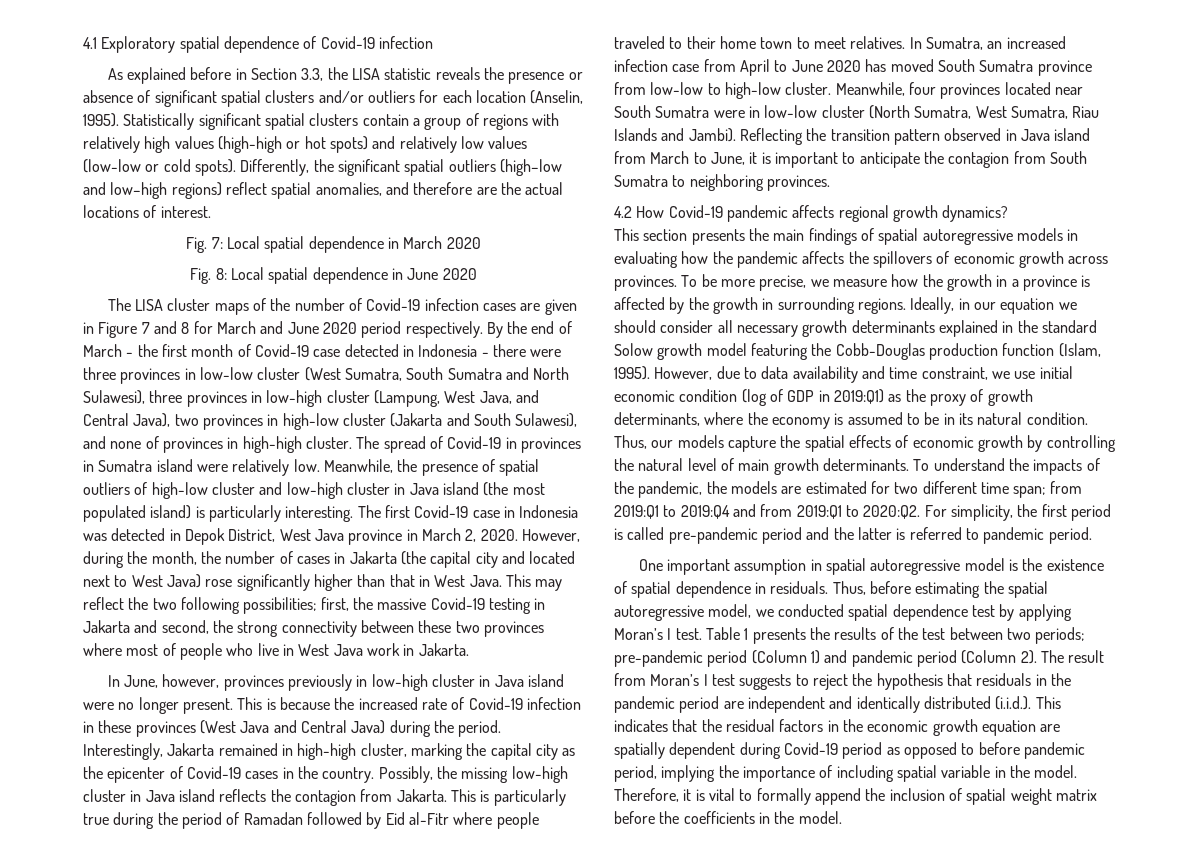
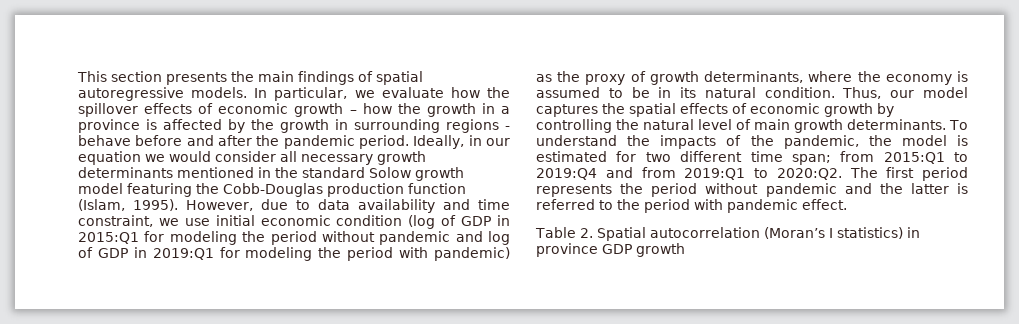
[83,36,433,53] [107,67,583,84] [83,90,584,107] [83,113,560,130] [83,136,528,153] [83,159,562,176] [83,182,564,199] [83,205,211,218] [186,236,481,253] [190,267,477,284] [107,298,577,315] [83,321,572,338] [83,344,562,357] [83,367,570,384] [83,390,539,407] [83,413,578,430] [83,436,581,453] [83,459,540,476] [83,482,545,499] [83,505,579,522] [83,528,580,545] [83,551,576,568] [83,574,563,591] [83,597,546,614] [83,620,544,637] [83,643,469,660] [107,674,564,691] [83,697,581,714] [83,720,502,737] [83,743,576,760] [83,766,568,783] [83,789,566,806] [83,812,539,829] [614,36,1066,50] [614,59,1092,76] [614,82,1083,99] [614,105,1100,119] [614,128,1091,145] [614,151,1087,168] [614,174,830,191] [614,205,1009,222] 4.1 Exploratory spatial dependence of Covid-19 infection // As explained before in Section 3.3, the LISA statistic reveals the presence or absence of significant spatial clusters and/or outliers for each location (Anselin, 1995). Statistically significant spatial clusters contain a group of regions with relatively high values (high-high or hot spots) and relatively low values (low-low or cold spots). Differently, the significant spatial outliers (high–low and low–high regions) reflect spatial anomalies, and therefore are the actual locations of interest. // Fig. 7: Local spatial dependence in March 2020 // Fig. 8: Local spatial dependence in June 2020 // The LISA cluster maps of the number of Covid-19 infection cases are given in Figure 7 and 8 for March and June 2020 period respectively. By the end of March - the first month of Covid-19 case detected in Indonesia - there were three provinces in low-low cluster (West Sumatra, South Sumatra and North Sulawesi), three provinces in low-high cluster (Lampung, West Java, and Central Java), two provinces in high-low cluster (Jakarta and South Sulawesi), and none of provinces in high-high cluster. The spread of Covid-19 in provinces in Sumatra island were relatively low. Meanwhile, the presence of spatial outliers of high-low cluster and low-high cluster in Java island (the most populated island) is particularly interesting. The first Covid-19 case in Indonesia was detected in Depok District, West Java province in March 2, 2020. However, during the month, the number of cases in Jakarta (the capital city and located next to West Java) rose significantly higher than that in West Java. This may reflect the two following possibilities; first, the massive Covid-19 testing in Jakarta and second, the strong connectivity between these two provinces where most of people who live in West Java work in Jakarta. // In June, however, provinces previously in low-high cluster in Java island were no longer present. This is because the increased rate of Covid-19 infection in these provinces (West Java and Central Java) during the period. Interestingly, Jakarta remained in high-high cluster, marking the capital city as the epicenter of Covid-19 cases in the country. Possibly, the missing low-high cluster in Java island reflects the contagion from Jakarta. This is particularly true during the period of Ramadan followed by Eid al-Fitr where people traveled to their home town to meet relatives. In Sumatra, an increased infection case from April to June 2020 has moved South Sumatra province from low-low to high-low cluster. Meanwhile, four provinces located near South Sumatra were in low-low cluster (North Sumatra, West Sumatra, Riau Islands and Jambi). Reflecting the transition pattern observed in Java island from March to June, it is important to anticipate the contagion from South Sumatra to neighboring provinces. // 4.2 How Covid-19 pandemic affects regional growth dynamics? // -> (77, 76) none
[1016,228,1079,241] [614,251,1109,268] [614,274,887,291] models in evaluating how the pandemic affects the spillovers of economic growth across provinces. To be more precise, we measure -> [191,87,511,101] [78,103,357,117] models. In particular, we evaluate how the spillover effects of economic growth –
[857,298,906,314] regions. -> [446,119,510,133] [78,135,410,149] regions - behave before and after the pandemic period.
[614,320,656,333] should -> [169,151,211,162] would
[938,320,998,337] explained -> [177,167,254,178] mentioned
[833,389,884,404] 2019:Q1) -> [78,231,510,245] [78,247,511,261] 2015:Q1 for modeling the period without pandemic and log of GDP in 2019:Q1 for modeling the period with pandemic)
[677,435,776,452] models capture -> [923,87,968,98] [536,104,598,117] model captures
[730,481,802,494] models are -> [901,135,968,146] model is
[614,505,659,519] 2019:Q1 -> [883,152,945,164] 2015:Q1
[924,504,1111,521] [614,527,802,544] For simplicity, the first period is called pre-pandemic period -> [849,167,968,181] [536,183,837,197] The first period represents the period without pandemic
[983,527,1092,544] [638,558,1104,575] [614,581,1048,598] [614,604,1072,621] [614,627,1085,644] [614,650,1105,667] [614,673,1071,690] [614,696,1061,713] [614,719,1061,736] [614,742,1085,759] [614,765,1078,782] [614,788,1097,805] [614,811,842,824] pandemic period. // One important assumption in spatial autoregressive model is the existence of spatial dependence in residuals. Thus, before estimating the spatial autoregressive model, we conducted spatial dependence test by applying Moran’s I test. Table 1 presents the results of the test between two periods; pre-pandemic period (Column 1) and pandemic period (Column 2). The result from Moran’s I test suggests to reject the hypothesis that residuals in the pandemic period are independent and identically distributed (i.i.d.). This indicates that the residual factors in the economic growth equation are spatially dependent during Covid-19 period as opposed to before pandemic period, implying the importance of including spatial variable in the model. Therefore, it is vital to formally append the inclusion of spatial weight matrix before the coefficients in the model. -> [617,199,847,213] [535,227,920,241] [536,243,685,257] the period with pandemic effect. // Table 2. Spatial autocorrelation (Moran’s I statistics) in province GDP growth

